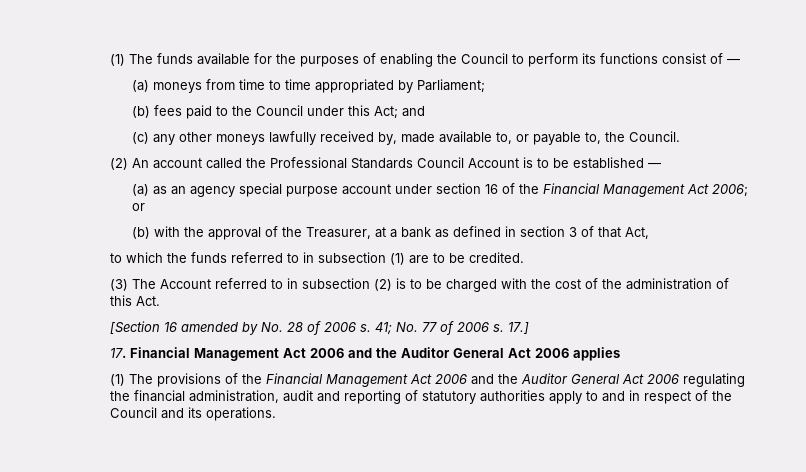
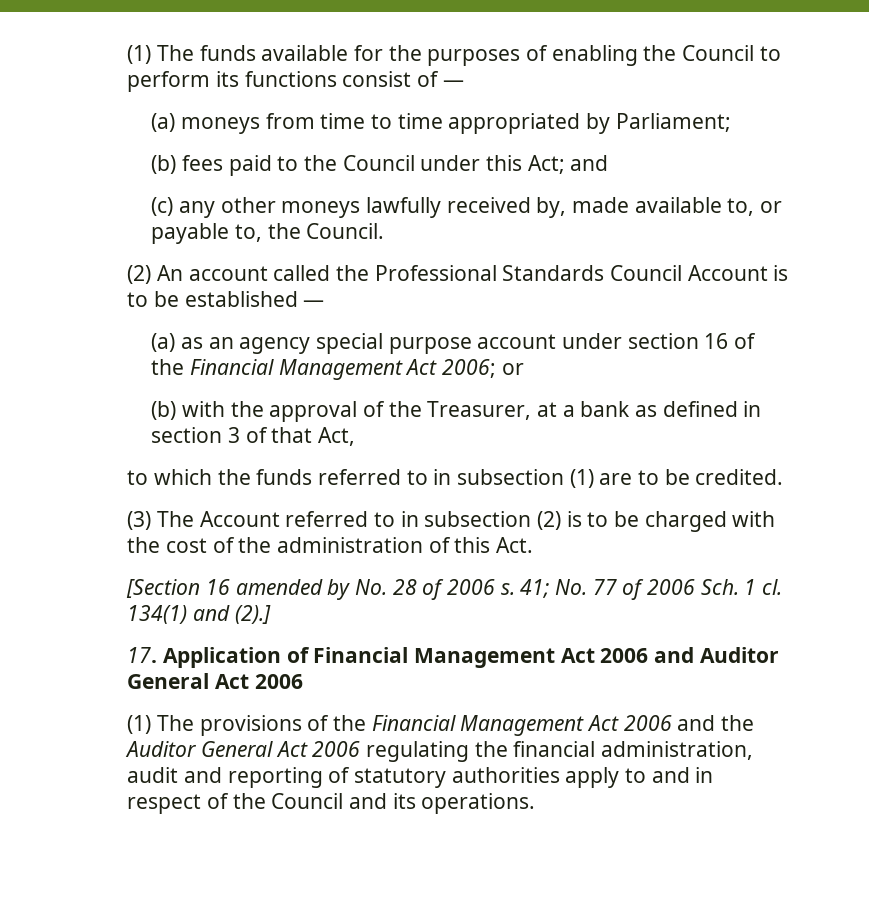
[492,322,529,334] s. 17.] -> [700,579,782,595] [127,605,271,624] Sch. 1 cl. 134(1) and (2).]
[129,347,620,361] Financial Management Act 2006 and the Auditor General Act 2006 applies -> [162,647,779,668] [127,673,303,689] Application of Financial Management Act 2006 and Auditor General Act 2006

